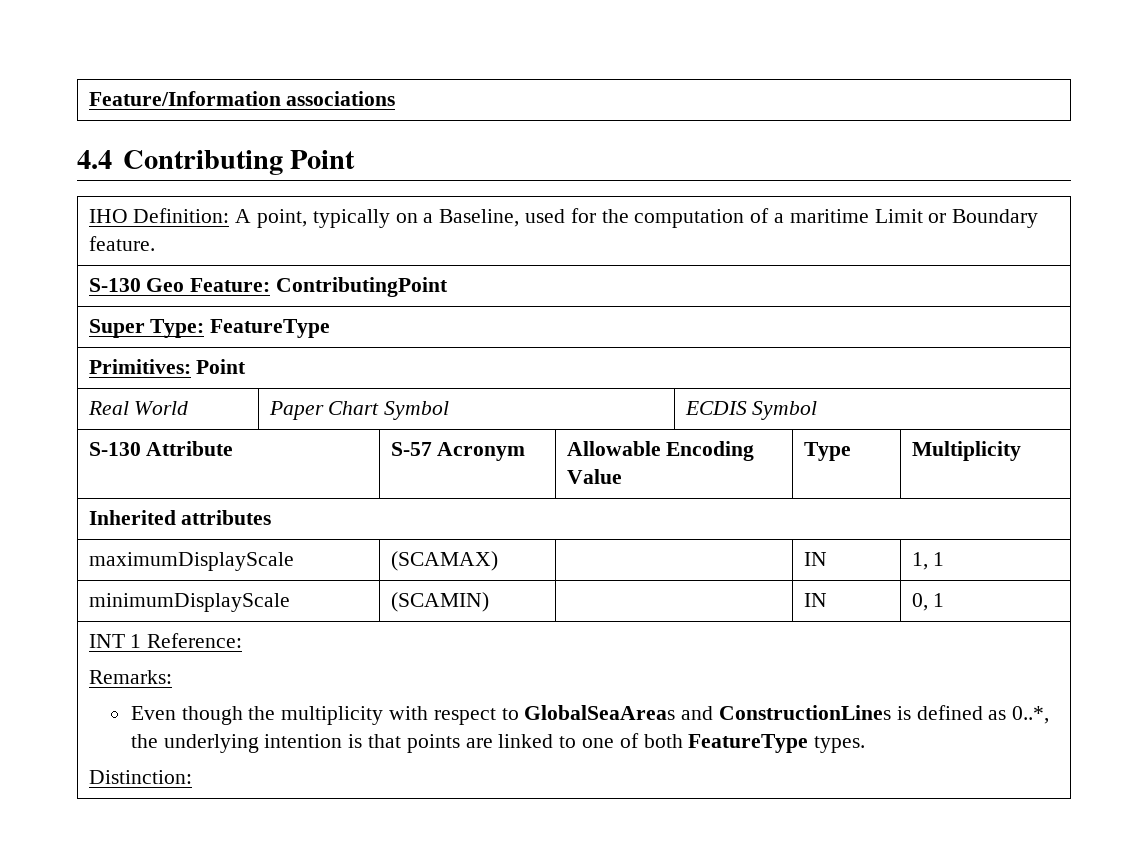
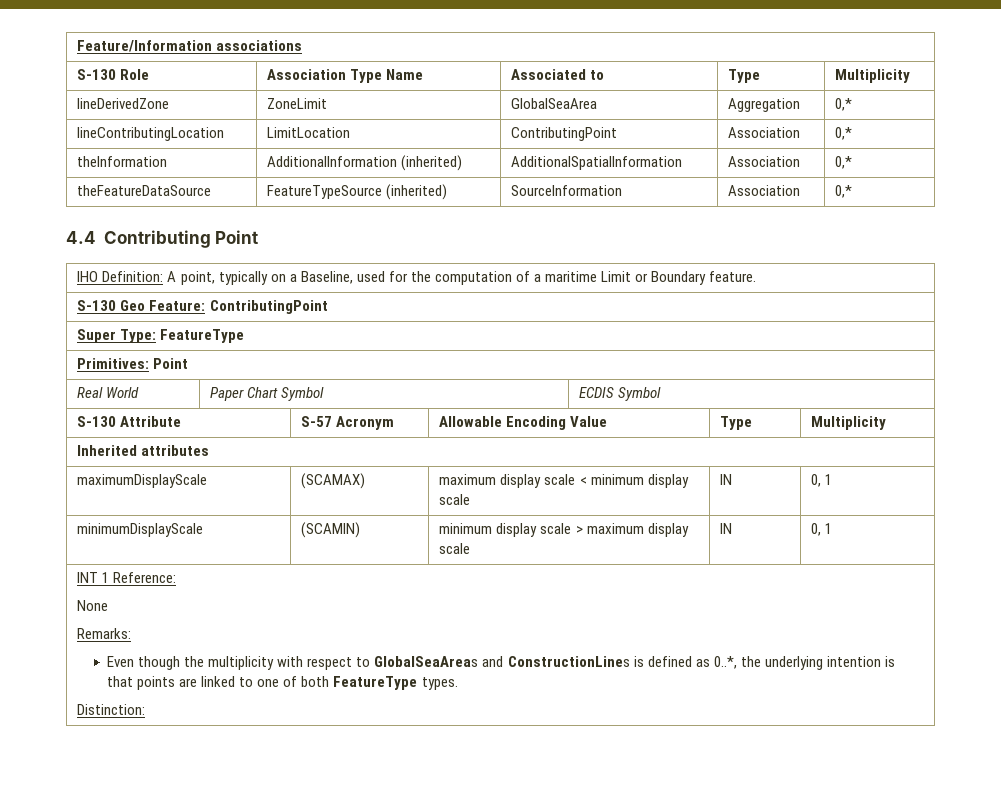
(396, 98) none -> [77,69,150,80] [267,69,424,83] [511,69,605,80] [728,69,761,83] [835,69,911,83] [77,98,170,109] [267,98,328,109] [511,98,598,109] [728,98,801,112] [835,98,853,111] [77,127,225,141] [267,127,351,138] [511,127,618,141] [728,127,801,138] [835,127,853,140] [77,156,168,167] [267,155,463,171] [511,156,683,170] [728,156,801,167] [835,156,853,169] [77,185,212,196] [267,184,448,200] [511,185,623,196] [728,185,801,196] [835,185,853,198] // S-130 Role | Association Type Name | Associated to | Type | Multiplicity // lineDerivedZone | ZoneLimit | GlobalSeaArea | Aggregation | 0,* // lineContributingLocation | LimitLocation | ContributingPoint | Association | 0,* // theInformation | AdditionalInformation (inherited) | AdditionalSpatialInformation | Association | 0,* // theFeatureDataSource | FeatureTypeSource (inherited) | SourceInformation | Association | 0,*
[803,552,827,566] [911,552,928,570] | IN | 1, -> [439,474,689,488] [439,494,471,505] [720,474,733,485] [811,474,822,487] maximum display scale < minimum display scale | IN | 0,
(489, 602) none -> [439,523,689,537] [439,543,471,554] minimum display scale > maximum display scale
(243, 640) none -> [77,600,109,611] // None

